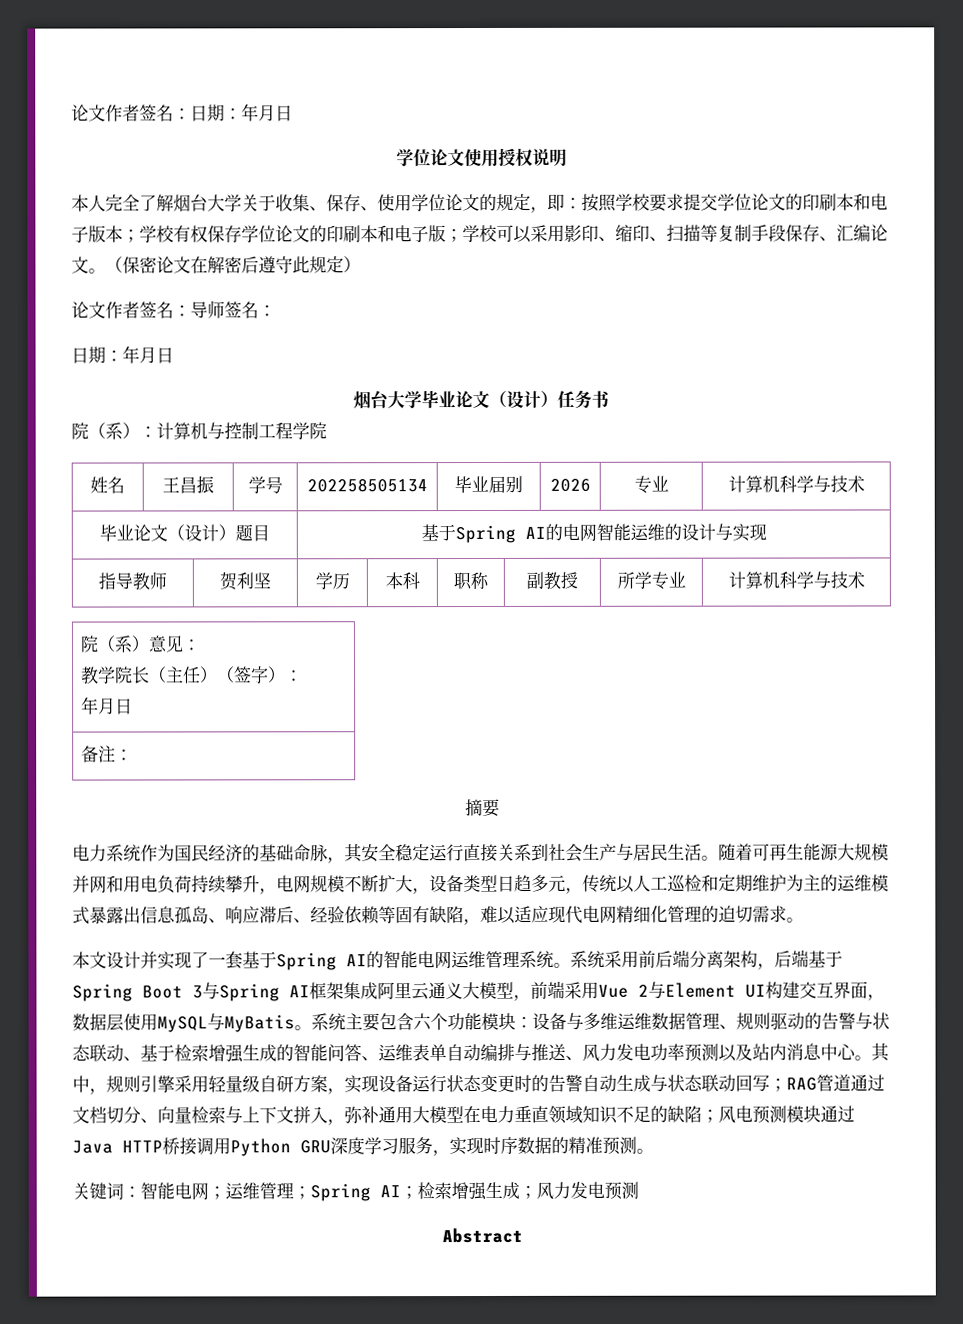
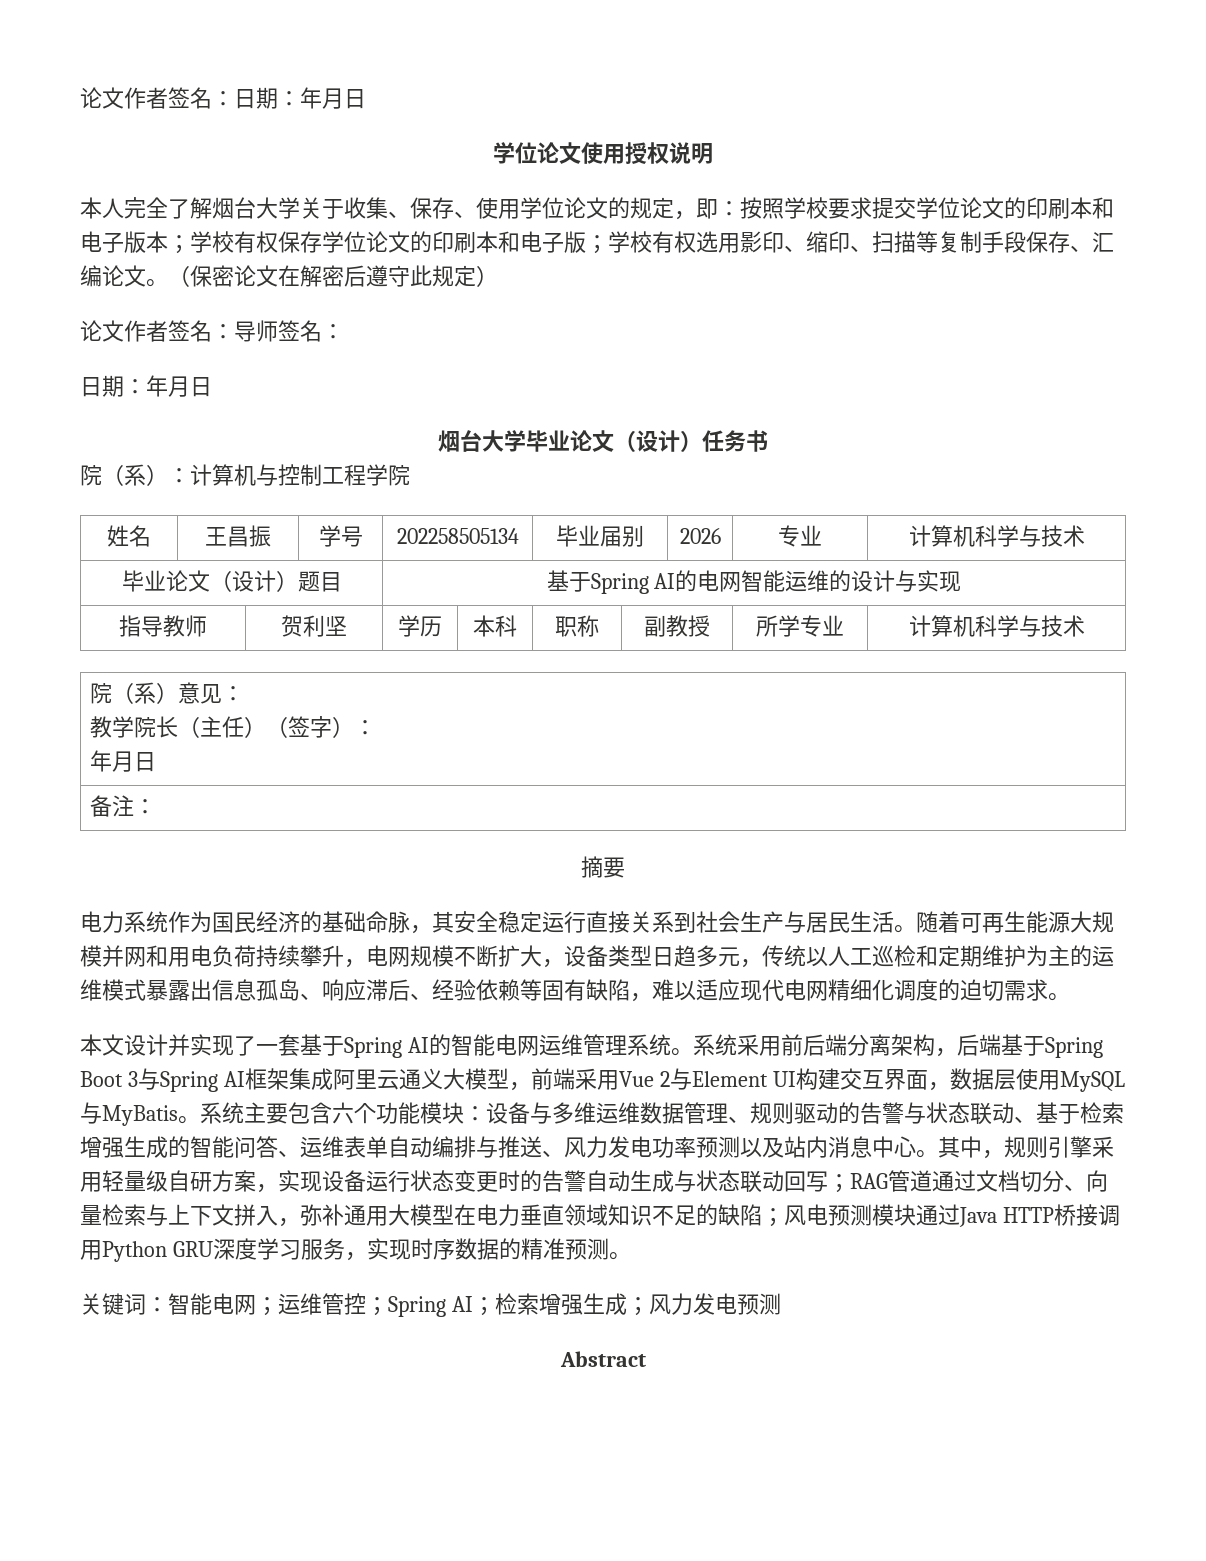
[496,224,548,243] 可以采 -> [652,231,718,253] 有权选
[667,905,702,923] 管理 -> [894,979,938,1001] 调度
[276,1182,294,1199] 理 -> [344,1293,366,1315] 控

